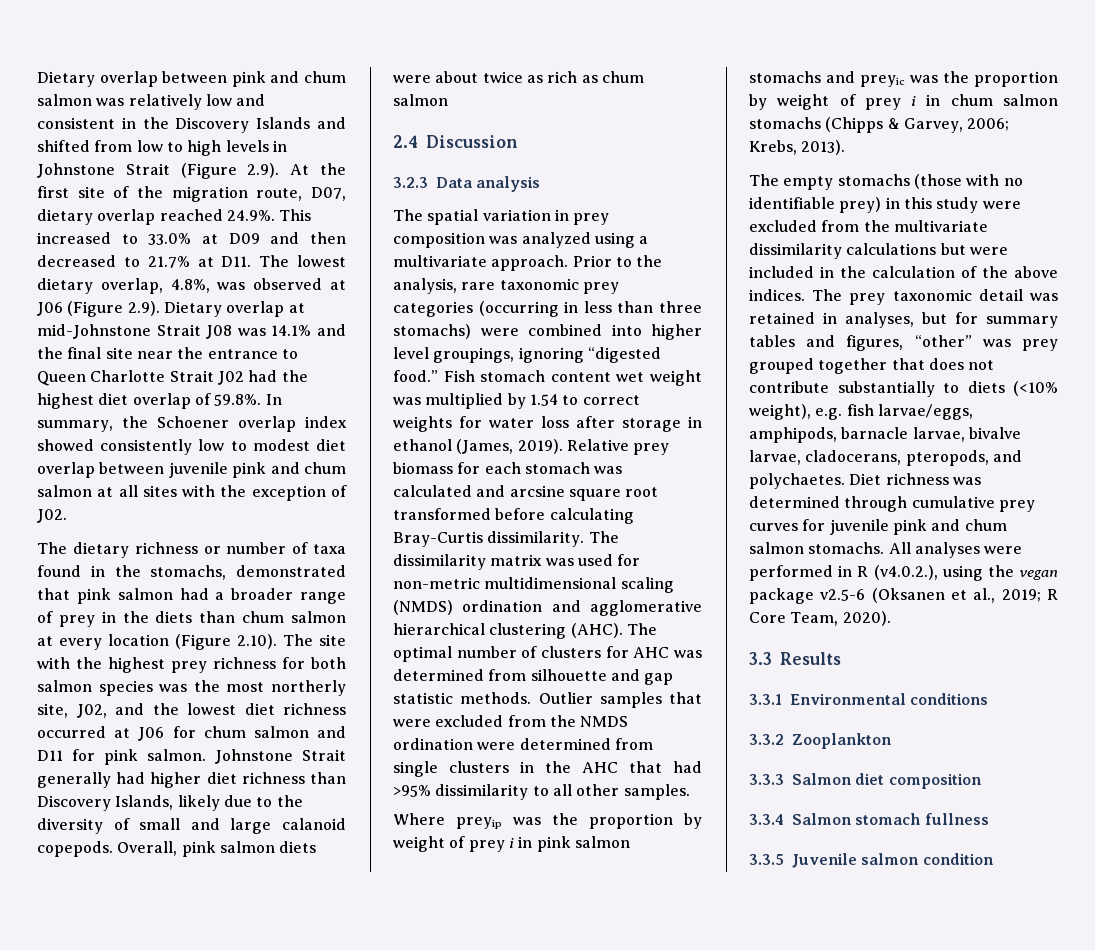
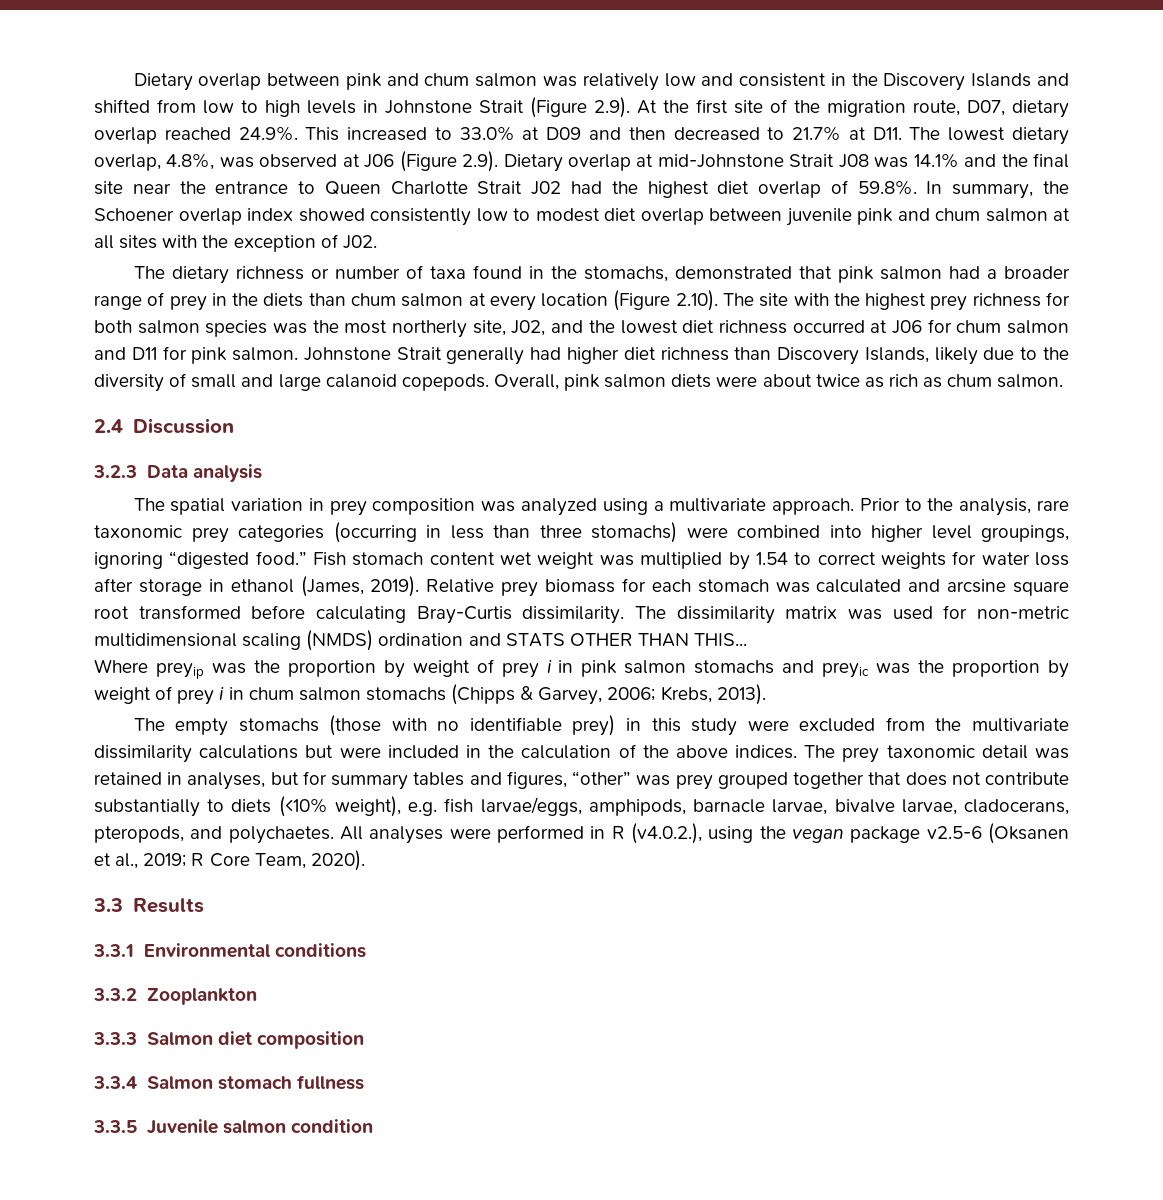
[393,94,448,106] salmon -> [997,374,1064,388] salmon.
[590,600,702,616] [393,623,657,639] [393,646,702,662] [393,669,674,685] [393,692,702,708] [393,715,629,727] [393,738,653,750] [393,761,702,777] [393,784,690,800] agglomerative hierarchical clustering (AHC). The optimal number of clusters for AHC was determined from silhouette and gap statistic methods. Outlier samples that were excluded from the NMDS ordination were determined from single clusters in the AHC that had >95% dissimilarity to all other samples. -> [505,633,748,647] STATS OTHER THAN THIS...
[849,473,981,485] [749,496,1035,512] [749,519,1007,535] [749,542,885,554] Diet richness was determined through cumulative prey curves for juvenile pink and chum salmon stomachs. -> (334, 835) none

